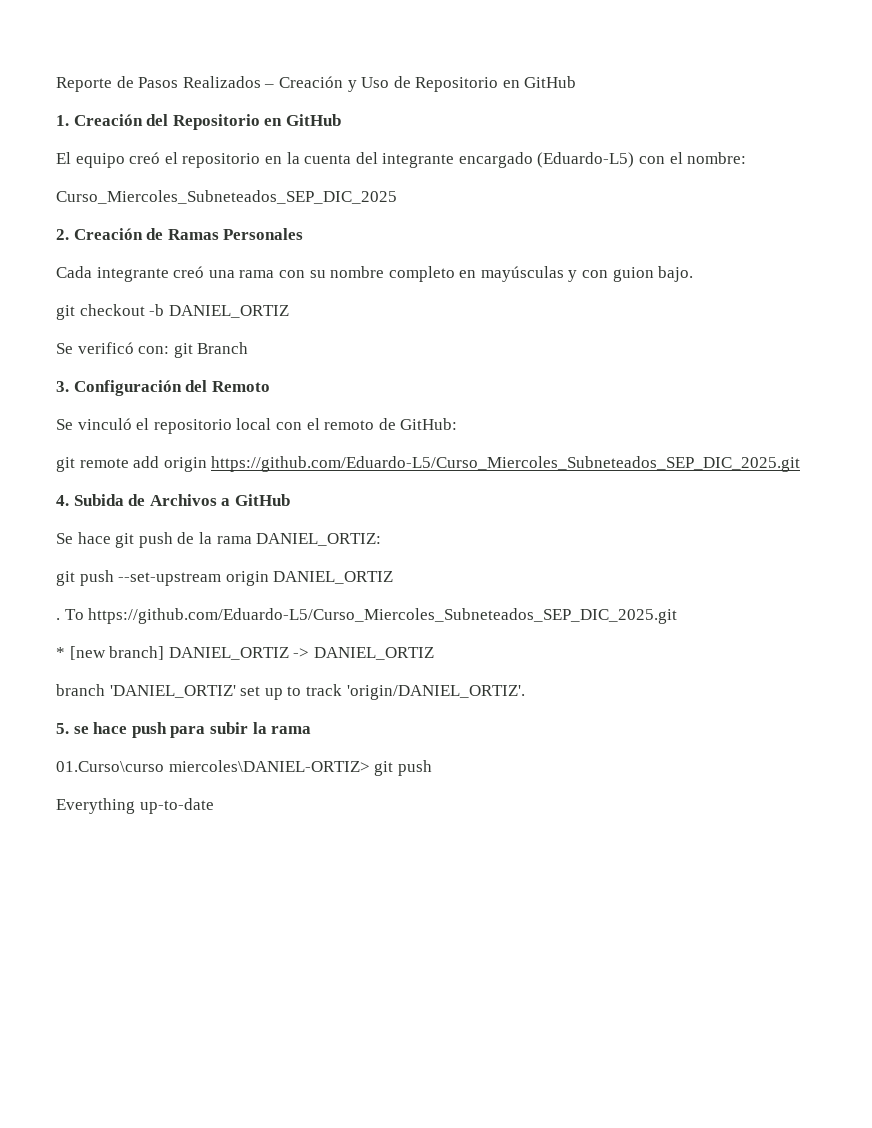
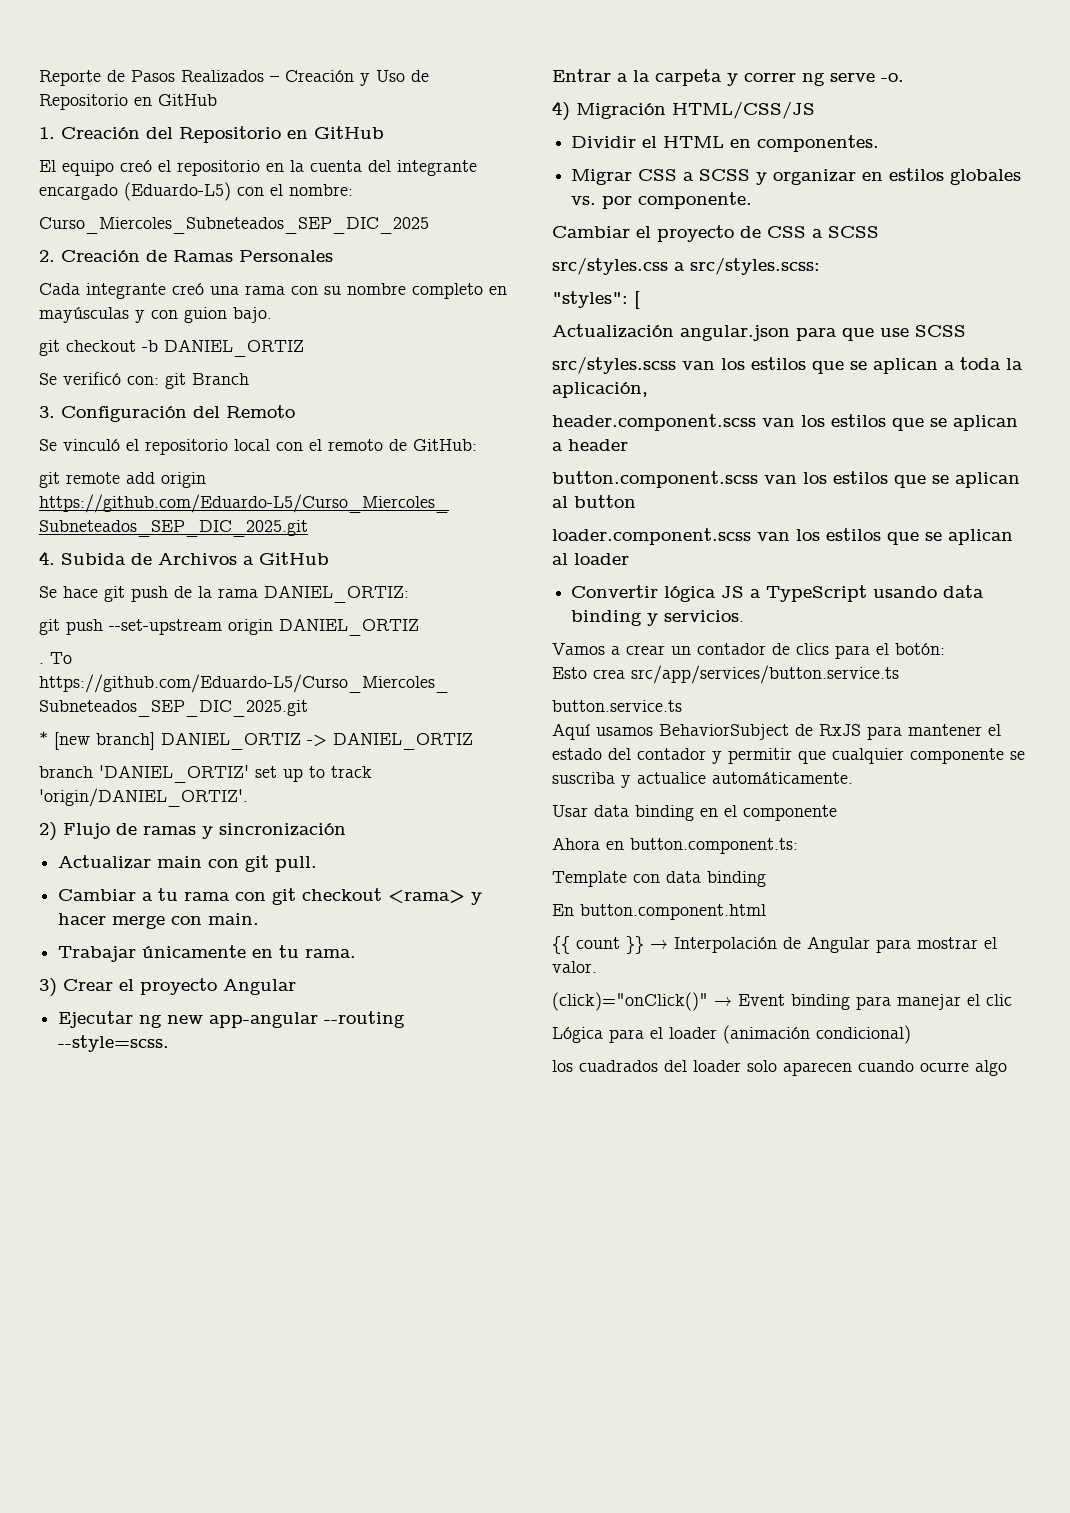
[56,722,312,738] [56,760,432,776] [56,798,214,814] 5. se hace push para subir la rama // 01.Curso\curso miercoles\DANIEL-ORTIZ> git push // Everything up-to-date -> [39,822,346,841] [58,855,318,872] [58,888,483,905] [58,913,260,929] [58,945,357,962] [39,978,296,997] [58,1011,406,1028] [58,1035,170,1052] [552,69,904,86] [552,101,815,121] [571,135,880,152] [571,168,1022,185] [571,192,753,209] [552,225,879,242] [552,257,820,275] [552,291,640,309] [552,324,966,341] [552,356,1023,374] [552,382,648,398] [552,414,1018,431] [552,439,628,451] [552,471,1020,488] [552,495,636,508] [552,528,1013,545] [552,553,629,565] [571,585,985,602] [571,610,745,626] [552,643,945,659] [552,665,899,684] [552,700,682,712] [552,723,1001,740] [552,748,1025,764] [552,772,853,788] [552,805,837,821] [552,837,798,854] [552,871,766,887] [552,904,766,920] [552,936,997,954] [552,961,597,973] [552,992,1012,1011] [552,1025,911,1044] [552,1060,1007,1076] 2) Flujo de ramas y sincronización // Actualizar main con git pull. // Cambiar a tu rama con git checkout <rama> y hacer merge con main. // Trabajar únicamente en tu rama. // 3) Crear el proyecto Angular // Ejecutar ng new app-angular --routing --style=scss. // Entrar a la carpeta y correr ng serve -o. // 4) Migración HTML/CSS/JS // Dividir el HTML en componentes. // Migrar CSS a SCSS y organizar en estilos globales vs. por componente. // Cambiar el proyecto de CSS a SCSS // src/styles.css a src/styles.scss: // "styles": [ // Actualización angular.json para que use SCSS // src/styles.scss van los estilos que se aplican a toda la aplicación, // header.component.scss van los estilos que se aplican a header // button.component.scss van los estilos que se aplican al button // loader.component.scss van los estilos que se aplican al loader // Convertir lógica JS a TypeScript usando data binding y servicios. // Vamos a crear un contador de clics para el botón: // Esto crea src/app/services/button.service.ts // button.service.ts // Aquí usamos BehaviorSubject de RxJS para mantener el estado del contador y permitir que cualquier componente se suscriba y actualice automáticamente. // Usar data binding en el componente // Ahora en button.component.ts: // Template con data binding // En button.component.html // {{ count }} → Interpolación de Angular para mostrar el valor. // (click)="onClick()" → Event binding para manejar el clic // Lógica para el loader (animación condicional) // los cuadrados del loader solo aparecen cuando ocurre algo

